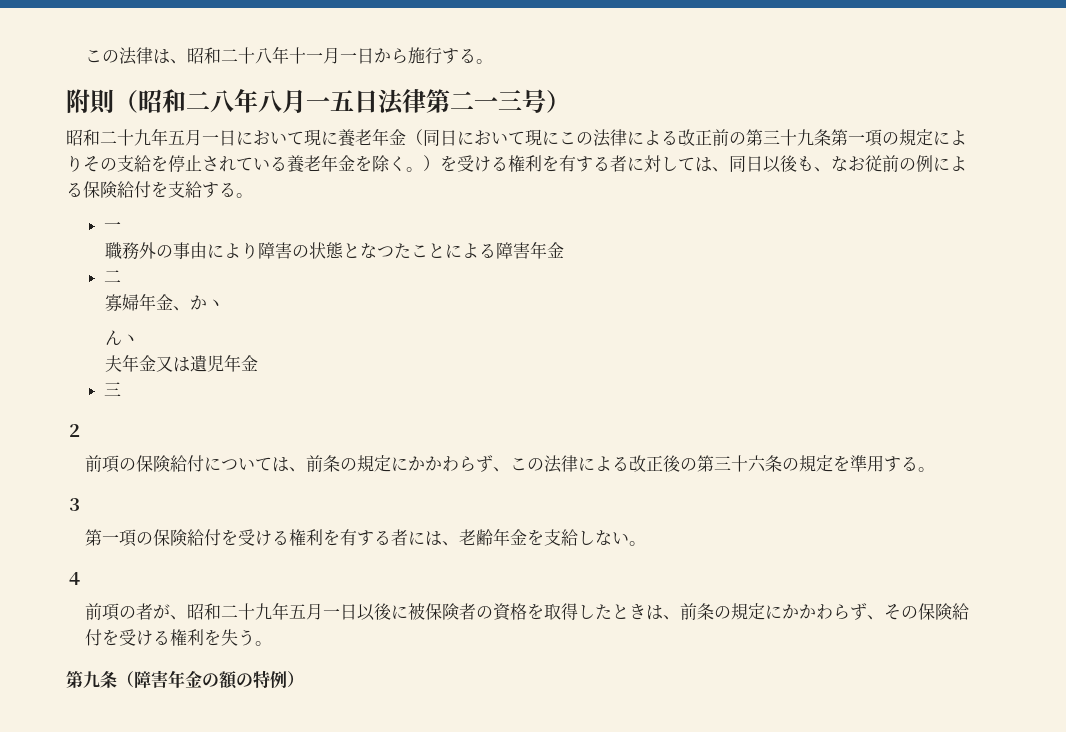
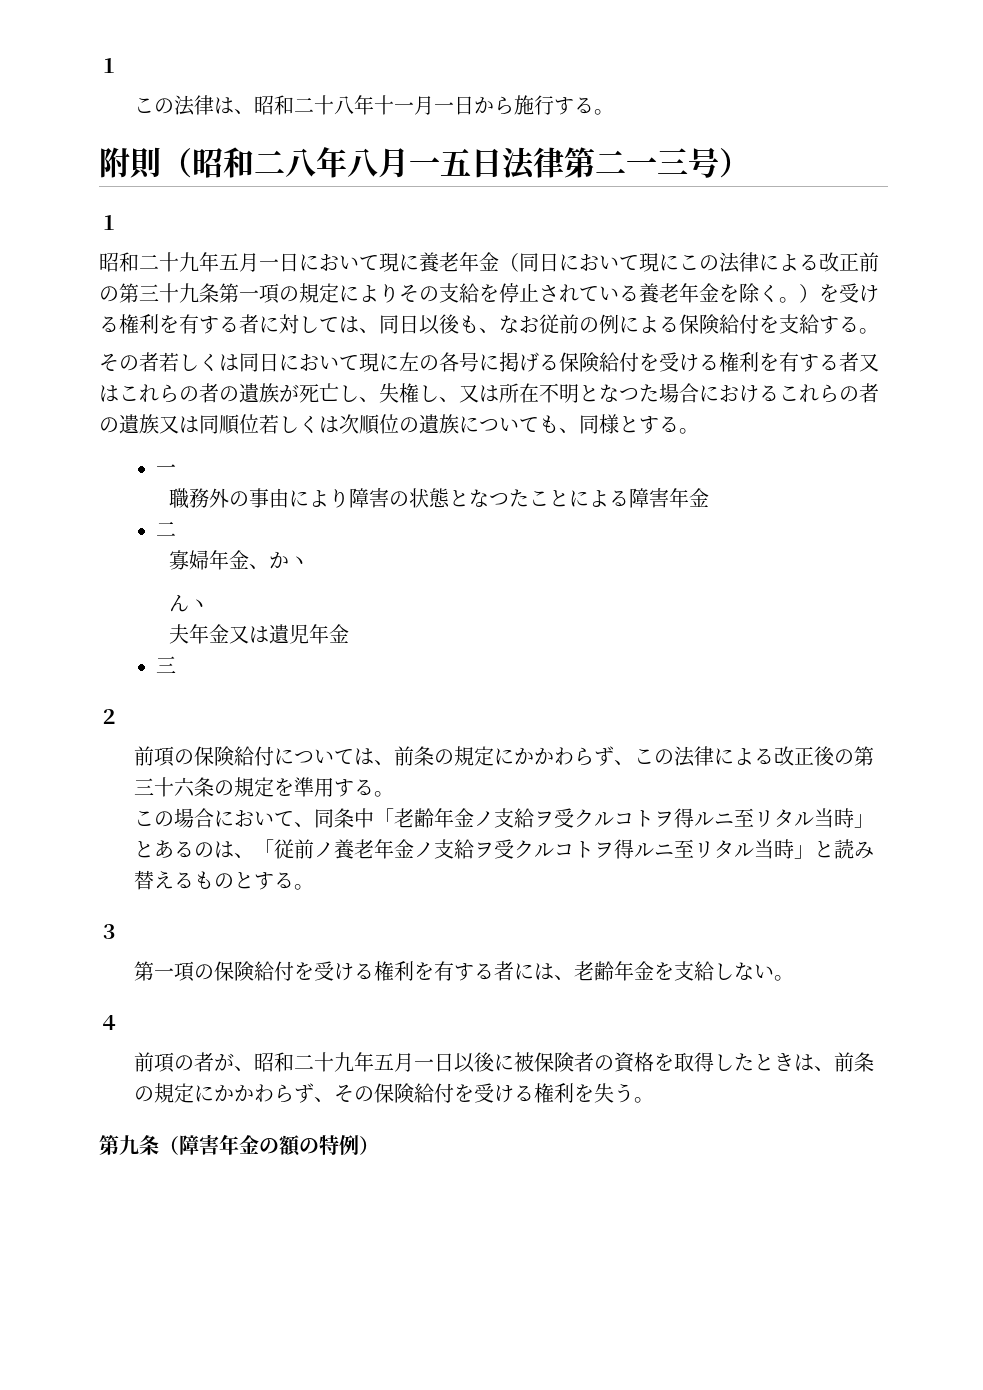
(85, 56) none -> [99,58,119,73] １ //
(570, 101) none -> [99,215,119,230] // １
(253, 195) none -> [99,352,879,372] [99,383,879,403] [99,414,699,435] // その者若しくは同日において現に左の各号に掲げる保険給付を受ける権利を有する者又はこれらの者の遺族が死亡し、失権し、又は所在不明となつた場合におけるこれらの者の遺族又は同順位若しくは次順位の遺族についても、同様とする。
(936, 469) none -> [133,808,874,828] [133,839,874,859] [133,870,314,890] // この場合において、同条中「老齢年金ノ支給ヲ受クルコトヲ得ルニ至リタル当時」とあるのは、「従前ノ養老年金ノ支給ヲ受クルコトヲ得ルニ至リタル当時」と読み替えるものとする。

